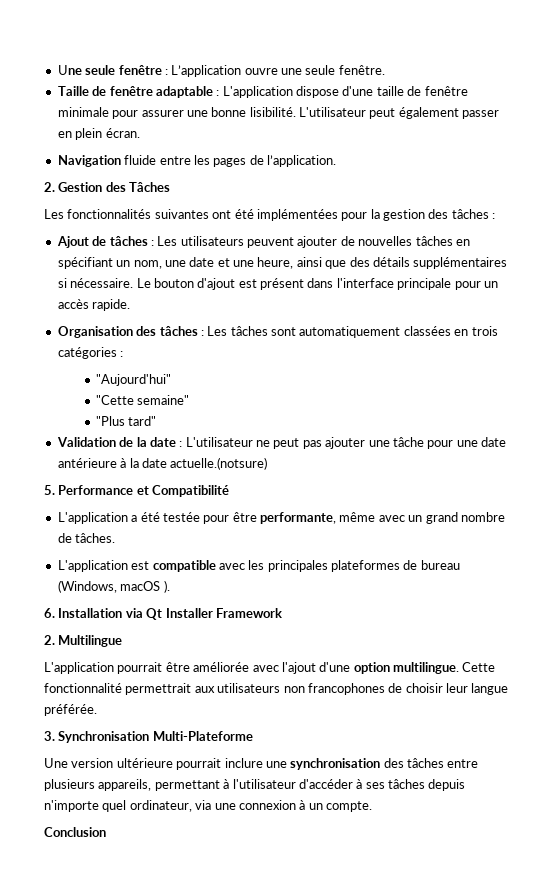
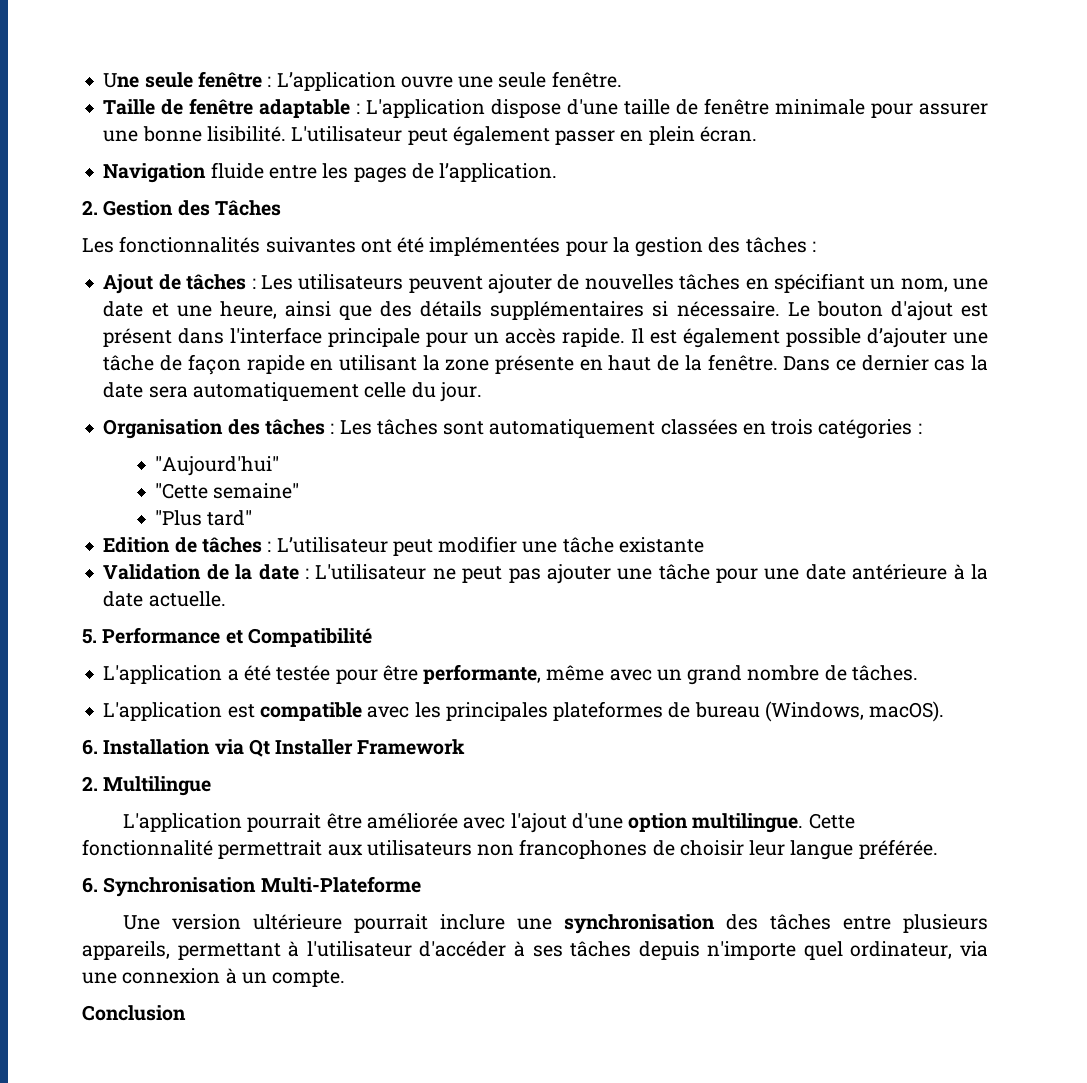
(131, 305) none -> [631,328,989,348] [103,354,988,375] [103,382,482,402] Il est également possible d’ajouter une tâche de façon rapide en utilisant la zone présente en haut de la fenêtre. Dans ce dernier cas la date sera automatiquement celle du jour.
(157, 421) none -> [103,536,704,556] // Edition de tâches : L’utilisateur peut modifier une tâche existante
[170,457,268,470] actuelle.(notsure) -> [148,591,226,607] actuelle.
[120,580,170,593] macOS ). -> [869,701,945,722] macOS).
[44,731,55,741] 3. -> [82,877,98,893] 6.

